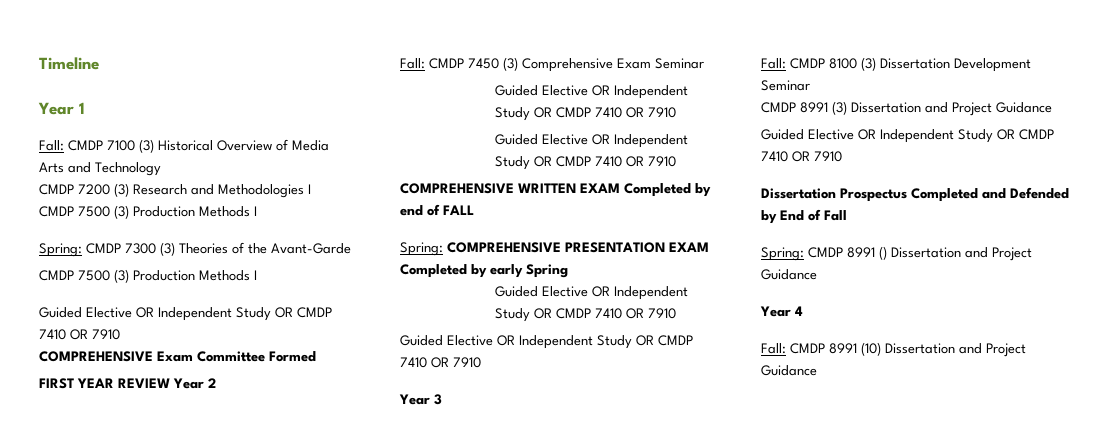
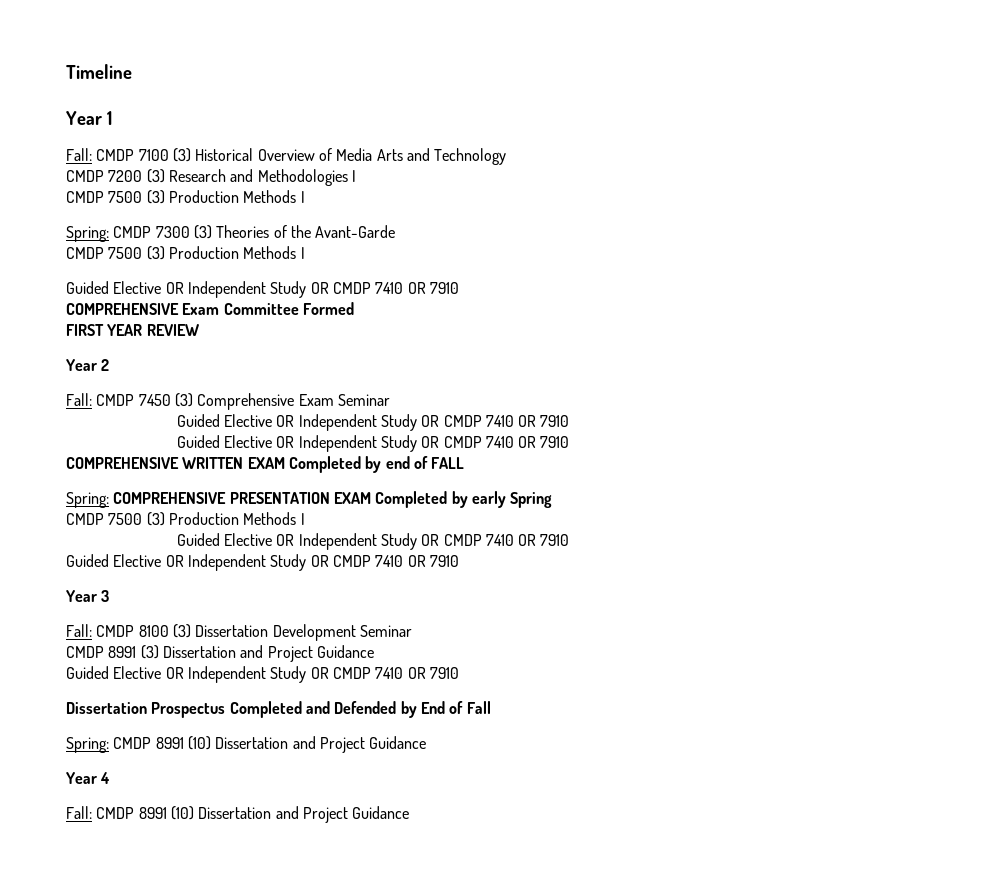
(170, 383) none -> (199, 330) //
(568, 271) none -> [66,512,305,526] // CMDP 7500 (3) Production Methods I
[879,246,887,260] () -> [187,736,211,750] (10)

